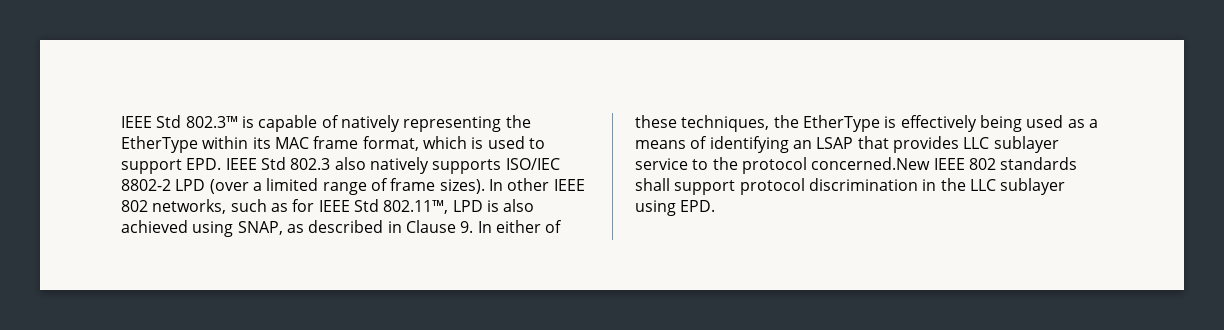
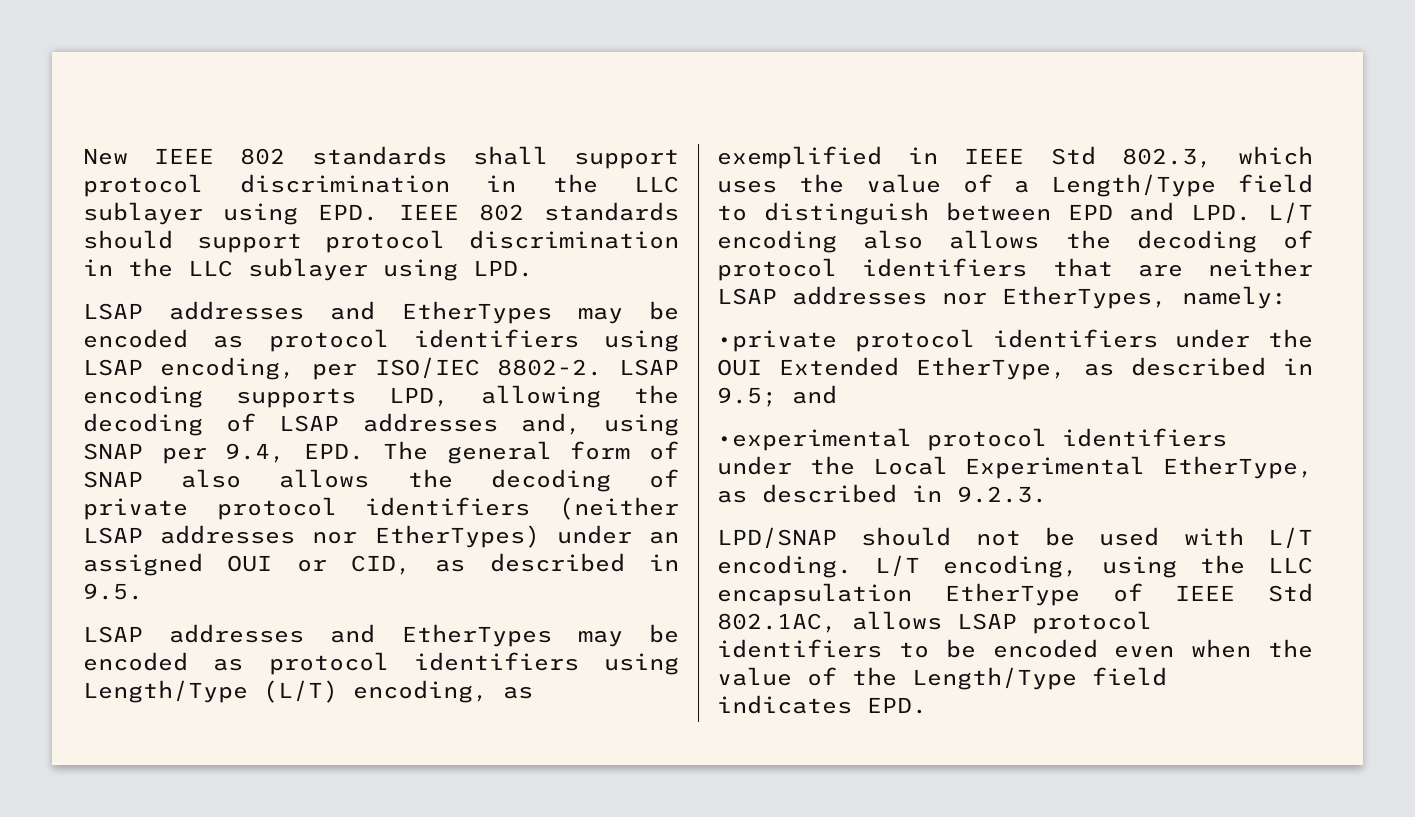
[121,115,531,132] [121,136,545,153] [121,157,560,174] [121,178,585,195] [121,199,535,214] [121,220,563,237] [635,115,1098,132] [635,136,1059,153] [635,157,931,174] IEEE Std 802.3™ is capable of natively representing the EtherType within its MAC frame format, which is used to support EPD. IEEE Std 802.3 also natively supports ISO/IEC 8802-2 LPD (over a limited range of frame sizes). In other IEEE 802 networks, such as for IEEE Std 802.11™, LPD is also achieved using SNAP, as described in Clause 9. In either of these techniques, the EtherType is effectively being used as a means of identifying an LSAP that provides LLC sublayer service to the protocol concerned.New -> [83,148,128,165] New
(716, 206) none -> [398,202,679,221] [83,230,679,253] [83,258,533,281] [83,301,679,324] [83,329,679,352] [83,357,679,380] [83,385,679,408] [83,413,679,436] [83,441,679,464] [83,469,679,492] [83,497,679,520] [83,525,679,548] [83,553,679,576] [83,583,143,600] [83,624,679,647] [83,652,679,675] [83,680,533,703] [717,146,1313,169] [717,174,1313,197] [717,202,1313,225] [717,230,1313,253] [717,258,1313,281] [717,286,1287,309] [717,329,1313,352] [717,357,1313,380] [717,385,837,407] [717,428,1227,451] [717,456,1313,479] [717,484,1047,503] [717,527,1313,549] [717,555,1313,578] [717,583,1313,606] [717,611,1152,634] [717,639,1313,658] [717,667,1167,690] [717,695,927,714] IEEE 802 standards should support protocol discrimination in the LLC sublayer using LPD. // LSAP addresses and EtherTypes may be encoded as protocol identifiers using LSAP encoding, per ISO/IEC 8802-2. LSAP encoding supports LPD, allowing the decoding of LSAP addresses and, using SNAP per 9.4, EPD. The general form of SNAP also allows the decoding of private protocol identifiers (neither LSAP addresses nor EtherTypes) under an assigned OUI or CID, as described in 9.5. // LSAP addresses and EtherTypes may be encoded as protocol identifiers using Length/Type (L/T) encoding, as exemplified in IEEE Std 802.3, which uses the value of a Length/Type field to distinguish between EPD and LPD. L/T encoding also allows the decoding of protocol identifiers that are neither LSAP addresses nor EtherTypes, namely: // •private protocol identifiers under the OUI Extended EtherType, as described in 9.5; and // •experimental protocol identifiers under the Local Experimental EtherType, as described in 9.2.3. // LPD/SNAP should not be used with L/T encoding. L/T encoding, using the LLC encapsulation EtherType of IEEE Std 802.1AC, allows LSAP protocol identifiers to be encoded even when the value of the Length/Type field indicates EPD.

